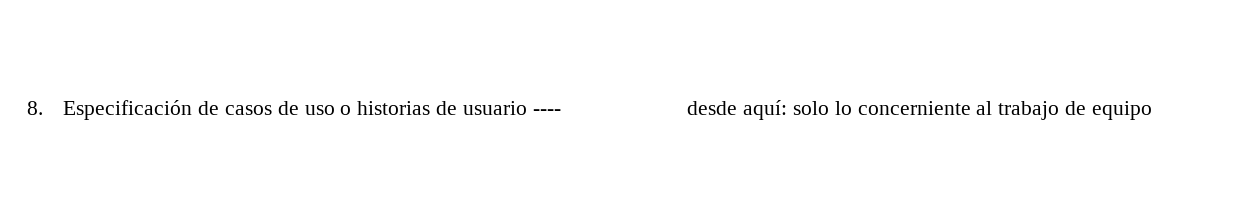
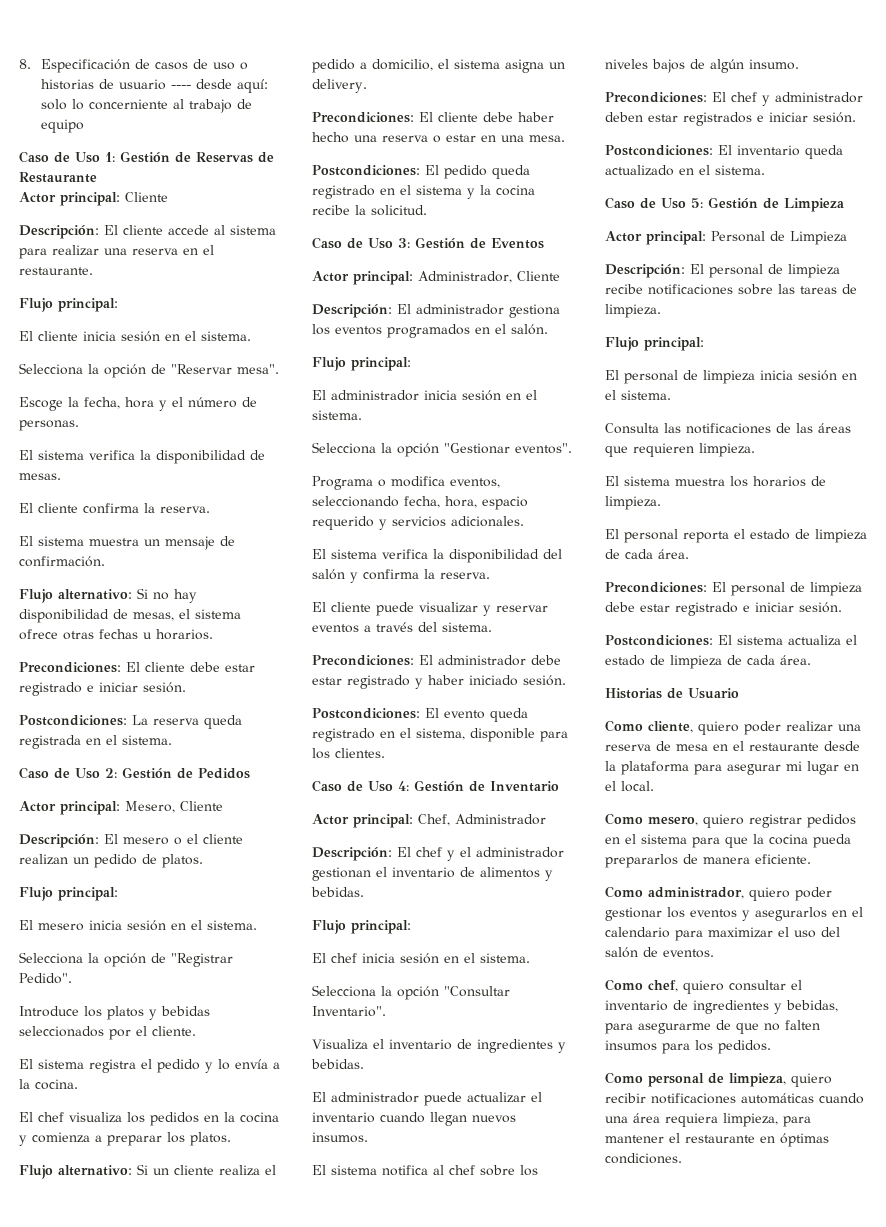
(1152, 110) none -> [19,151,274,163] [19,172,97,183] [19,192,168,206] [19,225,276,239] [19,245,214,259] [19,267,93,275] [19,298,118,312] [19,331,251,342] [19,363,279,378] [19,397,257,411] [19,420,79,431] [19,450,265,464] [19,473,61,480] [19,503,210,514] [19,536,235,550] [19,556,105,567] [19,588,197,603] [19,609,241,623] [19,629,213,640] [19,662,255,673] [19,682,186,696] [19,715,242,729] [19,735,172,749] [19,767,250,779] [19,801,223,815] [19,834,243,848] [19,854,203,868] [19,887,118,901] [19,920,257,931] [19,952,233,967] [19,973,72,984] [19,1006,210,1020] [19,1026,196,1040] [19,1059,280,1073] [19,1079,78,1090] [19,1112,279,1126] [19,1132,231,1146] [19,1164,276,1179] [312,59,565,73] [312,79,367,93] [312,112,554,123] [312,132,565,143] [312,165,530,179] [312,185,535,199] [312,205,427,216] [312,237,544,249] [312,271,560,285] [312,304,560,318] [312,324,548,338] [312,357,411,371] [312,390,537,401] [312,410,362,420] [312,442,572,457] [312,476,500,490] [312,496,528,510] [312,516,524,530] [312,549,562,563] [312,569,490,583] [312,602,548,616] [312,622,492,633] [312,655,561,666] [312,675,566,689] [312,708,528,722] [312,728,568,742] [312,748,385,759] [312,780,559,792] [312,814,546,828] [312,847,564,861] [312,867,553,881] [311,887,364,897] [312,920,411,934] [312,953,530,964] [312,985,510,1000] [312,1006,386,1017] [312,1039,566,1053] [311,1059,364,1069] [312,1092,542,1106] [312,1112,516,1126] [312,1132,368,1143] [312,1165,538,1176] [605,59,799,73] [605,92,863,106] [605,112,856,126] [605,145,843,159] [605,165,765,176] [605,197,844,212] [605,231,847,245] [605,264,840,278] [605,284,857,295] [605,304,661,318] [605,337,704,351] [605,370,857,384] [605,390,671,400] [605,423,851,434] [605,443,755,457] [605,476,826,487] [605,496,661,510] [605,529,867,543] [605,549,689,559] [605,582,862,596] [605,602,842,616] [605,635,857,646] [605,655,811,669] [605,688,739,699] [605,720,861,735] [605,741,860,751] [605,761,859,775] [605,781,654,792] [605,813,856,828] [605,834,851,848] [605,854,811,868] [605,886,832,901] [605,907,863,921] [605,927,840,941] [605,947,714,958] [605,979,802,994] [605,1000,838,1014] [605,1020,820,1034] [605,1040,771,1054] [605,1072,832,1087] [605,1093,864,1104] [605,1113,811,1127] [605,1133,829,1147] [605,1153,682,1164] // Caso de Uso 1: Gestión de Reservas de Restaurante // Actor principal: Cliente // Descripción: El cliente accede al sistema para realizar una reserva en el restaurante. // Flujo principal: // El cliente inicia sesión en el sistema. // Selecciona la opción de "Reservar mesa". // Escoge la fecha, hora y el número de personas. // El sistema verifica la disponibilidad de mesas. // El cliente confirma la reserva. // El sistema muestra un mensaje de confirmación. // Flujo alternativo: Si no hay disponibilidad de mesas, el sistema ofrece otras fechas u horarios. // Precondiciones: El cliente debe estar registrado e iniciar sesión. // Postcondiciones: La reserva queda registrada en el sistema. // Caso de Uso 2: Gestión de Pedidos // Actor principal: Mesero, Cliente // Descripción: El mesero o el cliente realizan un pedido de platos. // Flujo principal: // El mesero inicia sesión en el sistema. // Selecciona la opción de "Registrar Pedido". // Introduce los platos y bebidas seleccionados por el cliente. // El sistema registra el pedido y lo envía a la cocina. // El chef visualiza los pedidos en la cocina y comienza a preparar los platos. // Flujo alternativo: Si un cliente realiza el pedido a domicilio, el sistema asigna un delivery. // Precondiciones: El cliente debe haber hecho una reserva o estar en una mesa. // Postcondiciones: El pedido queda registrado en el sistema y la cocina recibe la solicitud. // Caso de Uso 3: Gestión de Eventos // Actor principal: Administrador, Cliente // Descripción: El administrador gestiona los eventos programados en el salón. // Flujo principal: // El administrador inicia sesión en el sistema. // Selecciona la opción "Gestionar eventos". // Programa o modifica eventos, seleccionando fecha, hora, espacio requerido y servicios adicionales. // El sistema verifica la disponibilidad del salón y confirma la reserva. // El cliente puede visualizar y reservar eventos a través del sistema. // Precondiciones: El administrador debe estar registrado y haber iniciado sesión. // Postcondiciones: El evento queda registrado en el sistema, disponible para los clientes. // Caso de Uso 4: Gestión de Inventario // Actor principal: Chef, Administrador // Descripción: El chef y el administrador gestionan el inventario de alimentos y bebidas. // Flujo principal: // El chef inicia sesión en el sistema. // Selecciona la opción "Consultar Inventario". // Visualiza el inventario de ingredientes y bebidas. // El administrador puede actualizar el inventario cuando llegan nuevos insumos. // El sistema notifica al chef sobre los niveles bajos de algún insumo. // Precondiciones: El chef y administrador deben estar registrados e iniciar sesión. // Postcondiciones: El inventario queda actualizado en el sistema. // Caso de Uso 5: Gestión de Limpieza // Actor principal: Personal de Limpieza // Descripción: El personal de limpieza recibe notificaciones sobre las tareas de limpieza. // Flujo principal: // El personal de limpieza inicia sesión en el sistema. // Consulta las notificaciones de las áreas que requieren limpieza. // El sistema muestra los horarios de limpieza. // El personal reporta el estado de limpieza de cada área. // Precondiciones: El personal de limpieza debe estar registrado e iniciar sesión. // Postcondiciones: El sistema actualiza el estado de limpieza de cada área. // Historias de Usuario // Como cliente, quiero poder realizar una reserva de mesa en el restaurante desde la plataforma para asegurar mi lugar en el local. // Como mesero, quiero registrar pedidos en el sistema para que la cocina pueda prepararlos de manera eficiente. // Como administrador, quiero poder gestionar los eventos y asegurarlos en el calendario para maximizar el uso del salón de eventos. // Como chef, quiero consultar el inventario de ingredientes y bebidas, para asegurarme de que no falten insumos para los pedidos. // Como personal de limpieza, quiero recibir notificaciones automáticas cuando una área requiera limpieza, para mantener el restaurante en óptimas condiciones.

